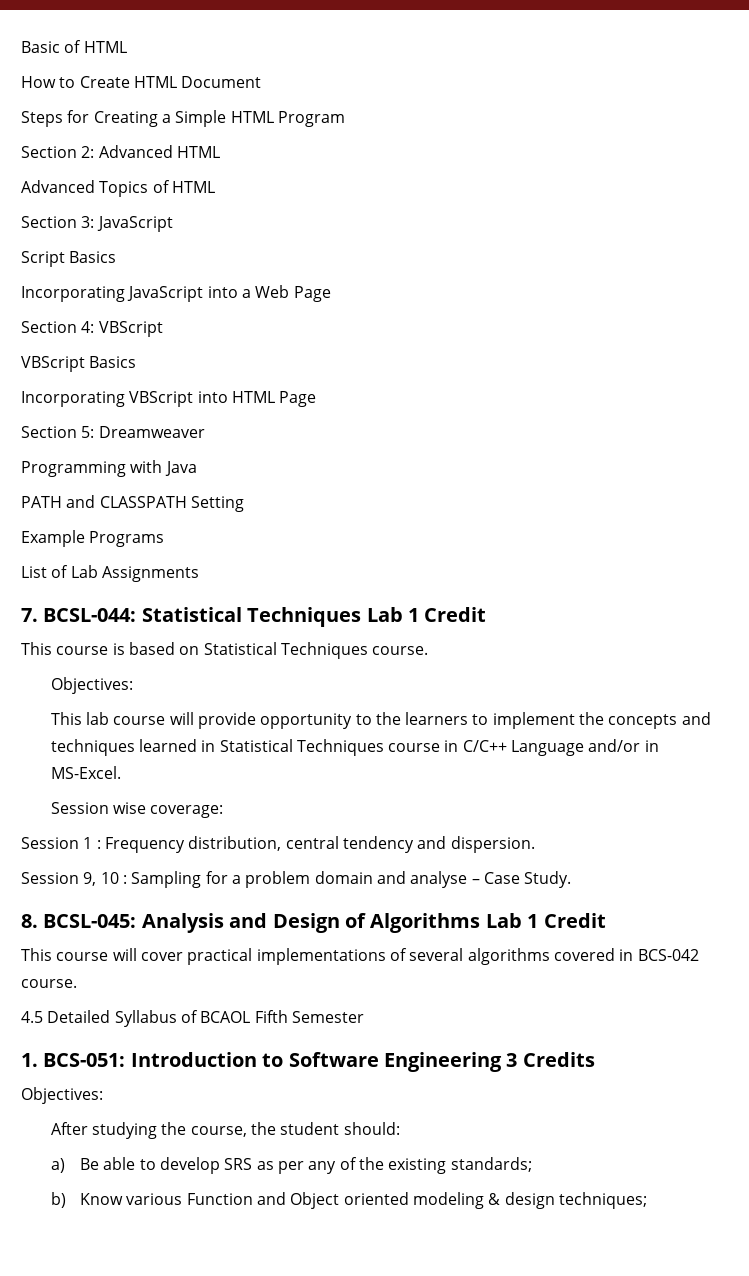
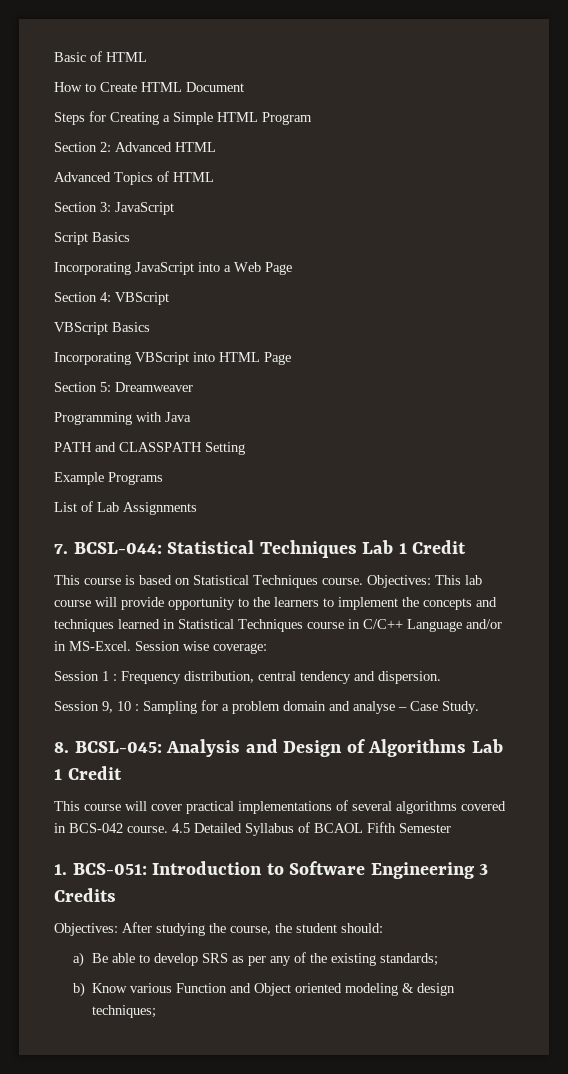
[50,677,133,694] // Objectives: // -> [367,575,431,588] Objectives:
(121, 772) // -> (131, 646) none
(77, 983) // -> (168, 829) none
(103, 1095) // -> (118, 929) none

